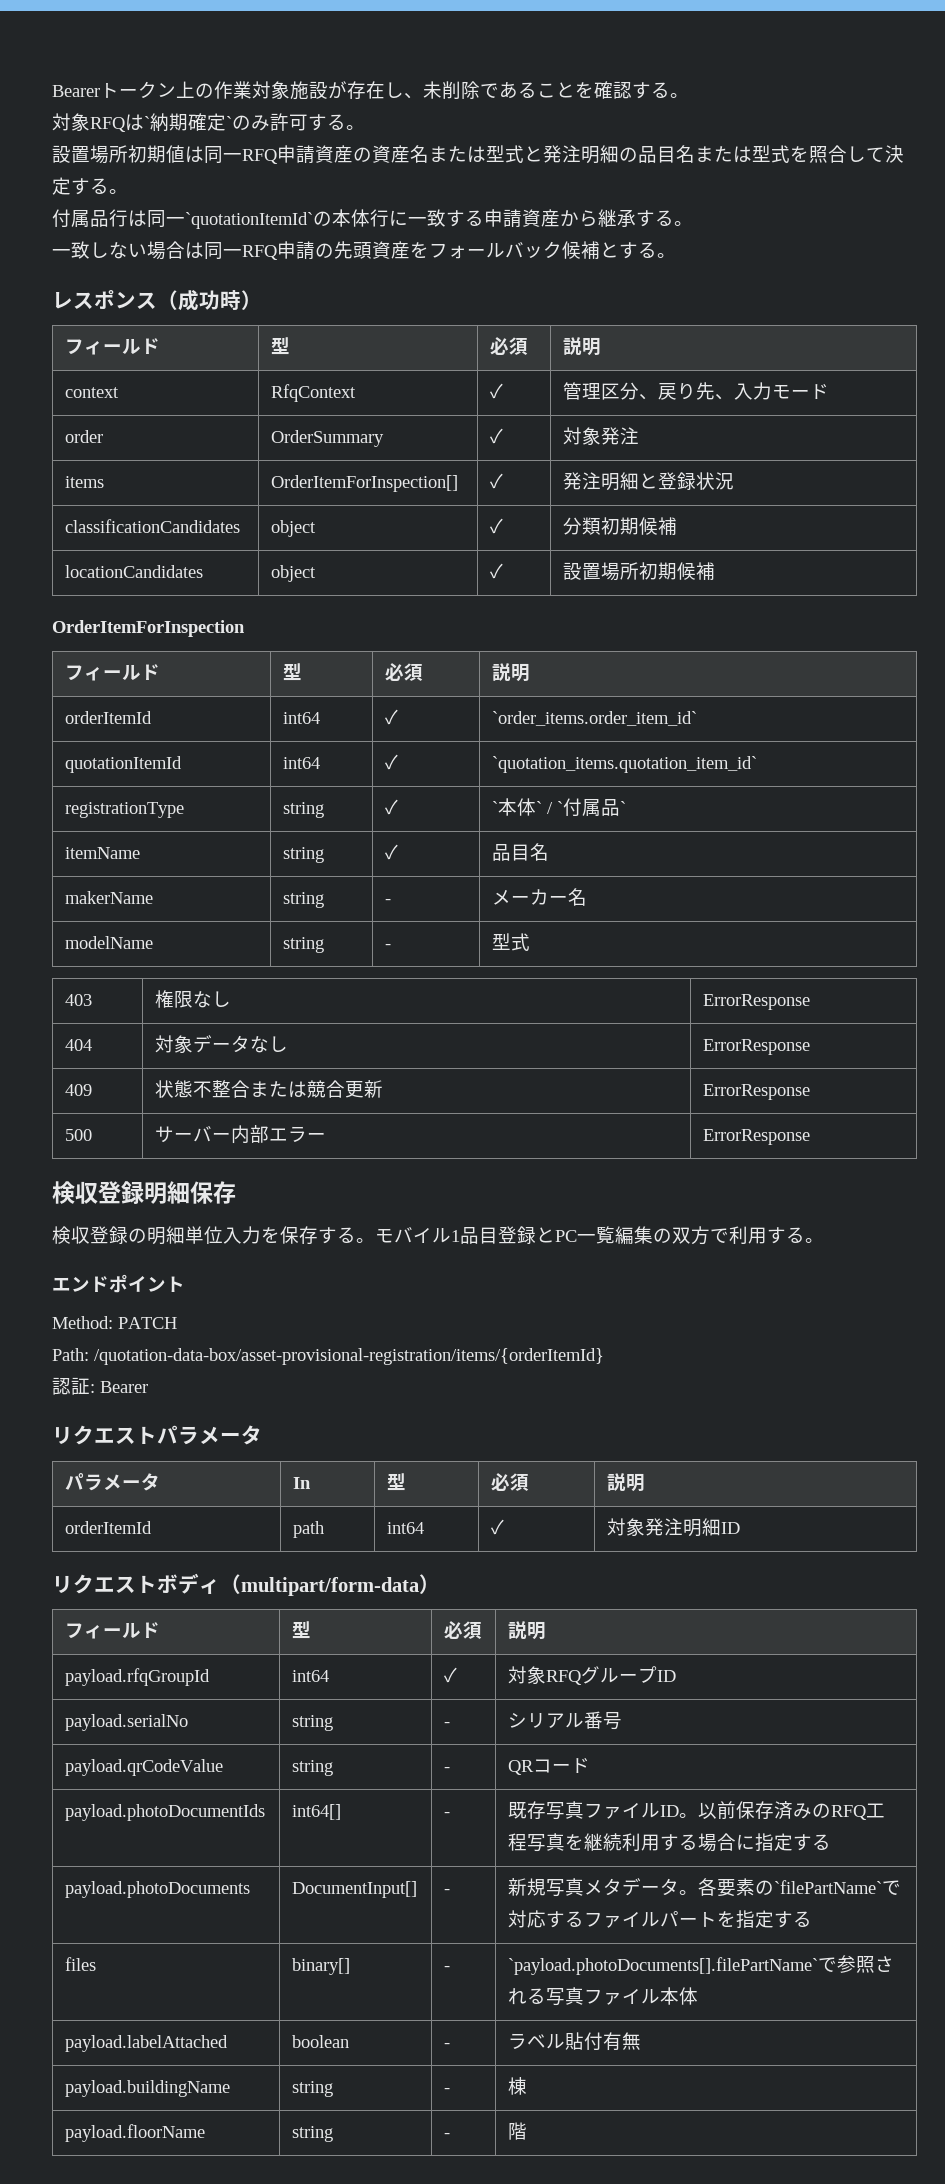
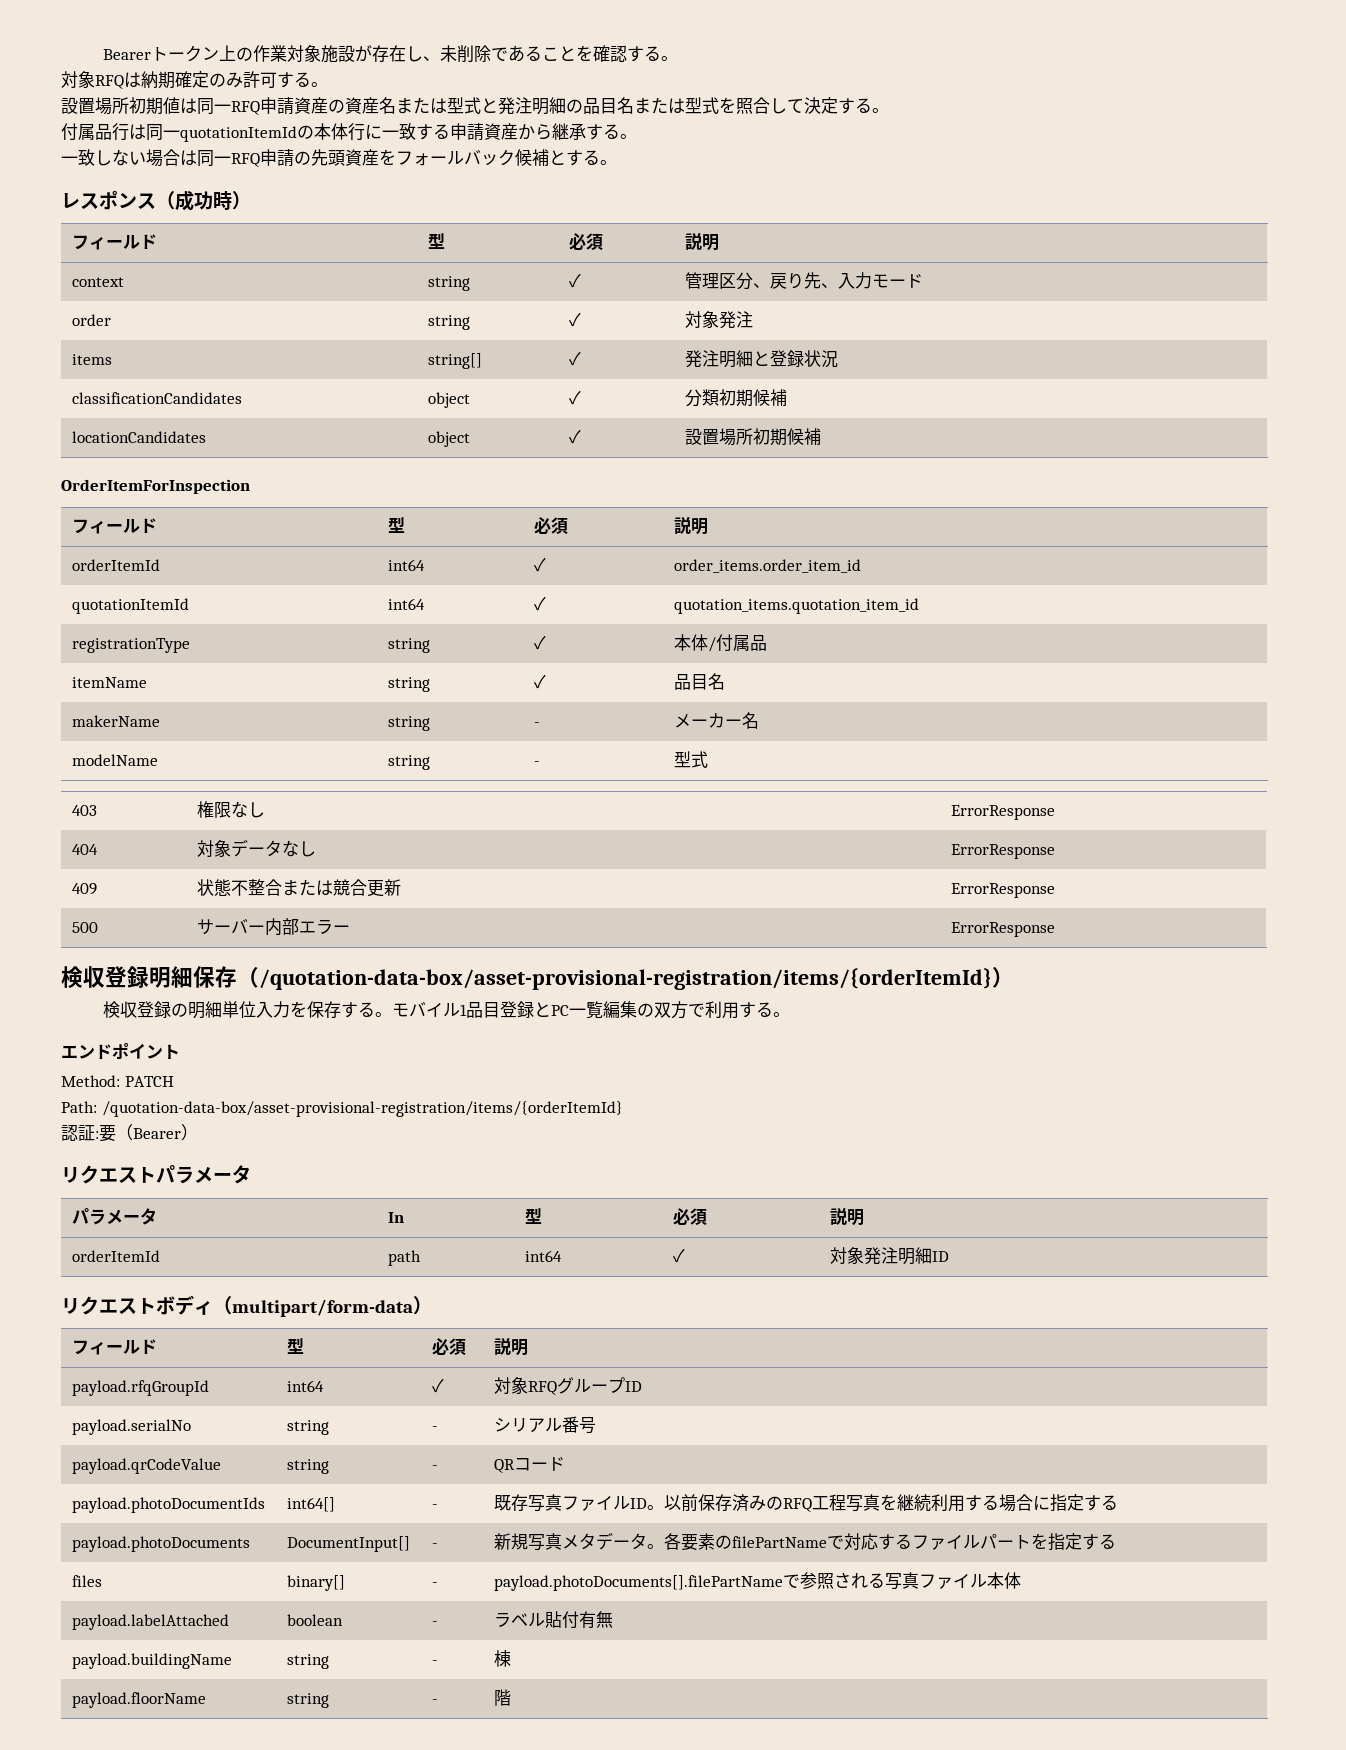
[144,116,150,129] ` -> (141, 80) none
[226,116,232,129] ` -> (209, 79) none
[185,212,313,229] `quotationItemId` -> [180,126,297,142] quotationItemId
[271,384,357,402] RfqContext -> [427,276,470,291] string
[271,430,385,447] OrderSummary -> [427,315,470,330] string
[271,475,459,492] OrderItemForInspection[] -> [427,353,482,369] string[]
[492,711,698,726] `order_items.order_item_id` -> [673,559,861,573] order_items.order_item_id
[492,756,758,773] `quotation_items.quotation_item_id` -> [673,598,919,614] quotation_items.quotation_item_id
[492,798,627,817] `本体` / `付属品` -> [673,634,767,652] 本体/付属品
(236, 1192) none -> [237,967,1014,990] （/quotation-data-box/asset-provisional-registration/items/{orderItemId}）
[100,1381,148,1393] Bearer -> [99,1124,198,1142] 要（Bearer）
[774,1880,883,1894] `filePartName` -> [731,1536,827,1548] filePartName
[508,1957,819,1975] `payload.photoDocuments[].filePartName` -> [493,1575,783,1591] payload.photoDocuments[].filePartName

